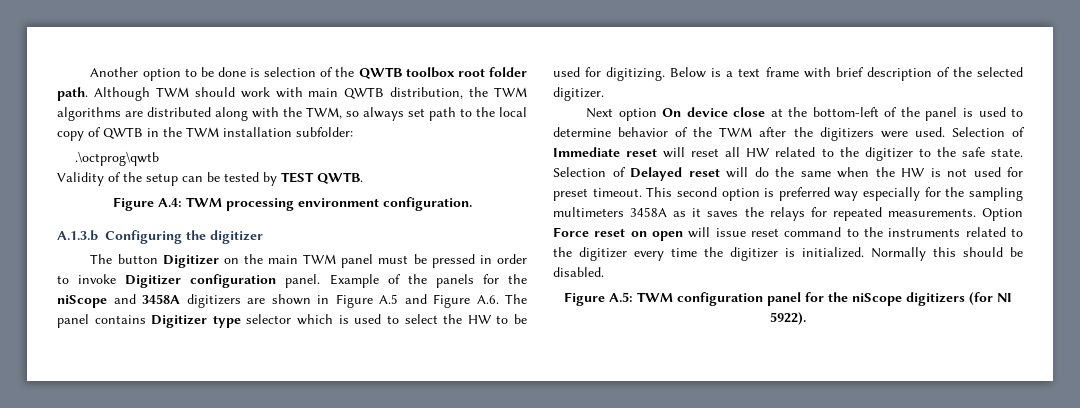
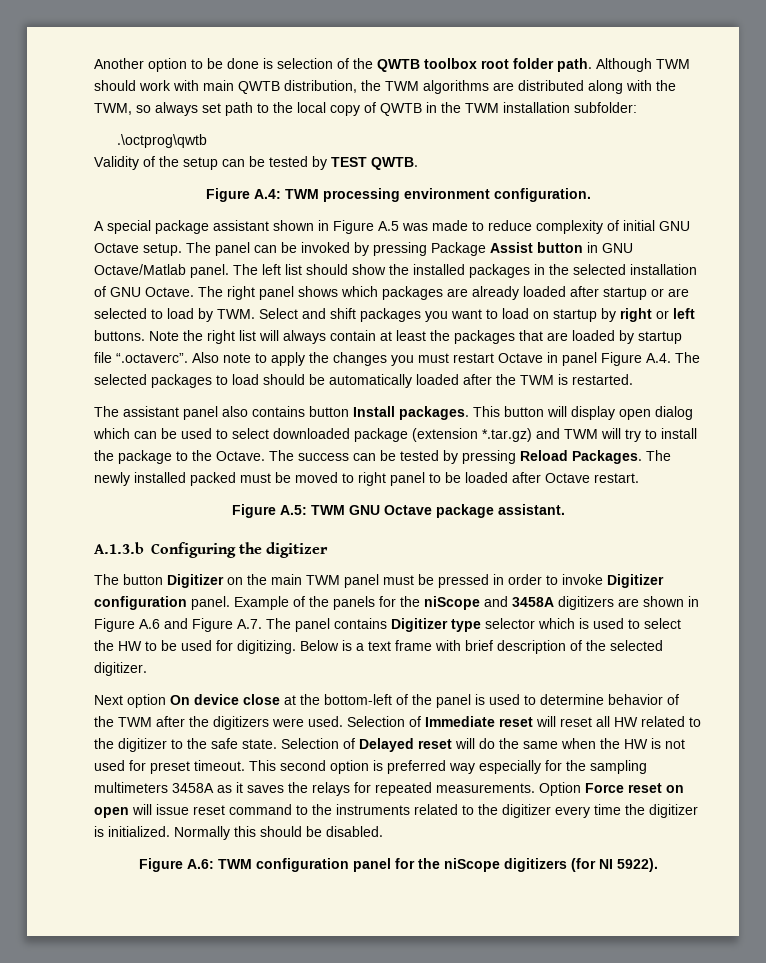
(472, 204) none -> [94,220,690,234] [94,242,633,256] [94,264,697,278] [94,286,689,300] [94,308,695,322] [94,330,682,344] [94,352,700,366] [94,374,633,388] [94,406,693,420] [93,428,697,442] [94,450,671,464] [94,472,639,486] [231,504,565,518] // A special package assistant shown in Figure A.5 was made to reduce complexity of initial GNU Octave setup. The panel can be invoked by pressing Package Assist button in GNU Octave/Matlab panel. The left list should show the installed packages in the selected installation of GNU Octave. The right panel shows which packages are already loaded after startup or are selected to load by TWM. Select and shift packages you want to load on startup by right or left buttons. Note the right list will always contain at least the packages that are loaded by startup file “.octaverc”. Also note to apply the changes you must restart Octave in panel Figure A.4. The selected packages to load should be automatically loaded after the TWM is restarted. // The assistant panel also contains button Install packages. This button will display open dialog which can be used to select downloaded package (extension *.tar.gz) and TWM will try to install the package to the Octave. The success can be tested by pressing Reload Packages. The newly installed packed must be moved to right panel to be loaded after Octave restart. // Figure A.5: TWM GNU Octave package assistant.
[379,294,398,304] A.5 -> [139,619,160,629] A.6
[476,295,499,304] A.6. -> [237,619,262,629] A.7.
[609,292,633,302] A.5: -> [186,859,214,869] A.6:

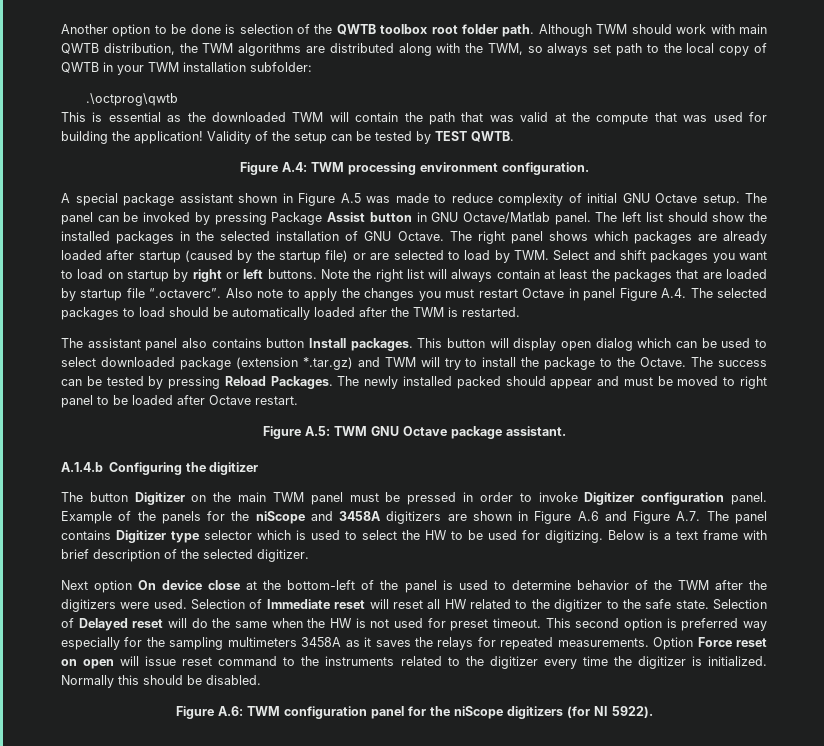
[441,102,461,113] the -> [117,65,144,75] your
(208, 141) none -> [61,112,767,125] [61,131,203,144] This is essential as the downloaded TWM will contain the path that was valid at the compute that was used for building the application!
(647, 293) none -> [185,250,349,263] (caused by the startup file)
(236, 479) none -> [505,376,620,389] should appear and
[94,542,144,554] A.1.3.b -> [61,462,103,472] A.1.4.b

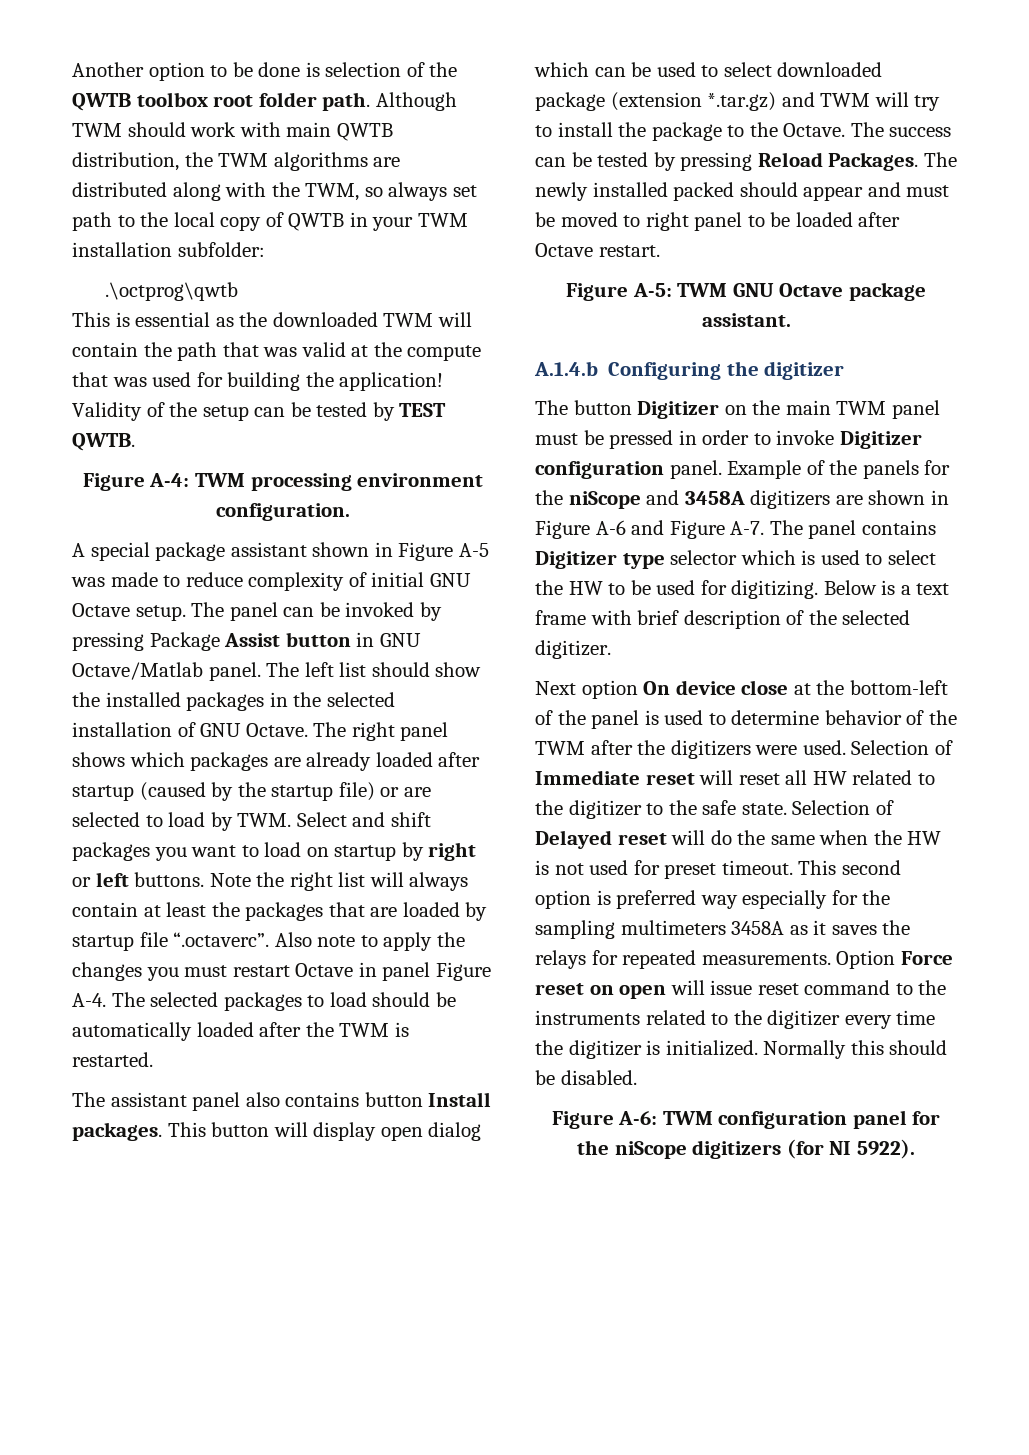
[281,162,307,172] A.4: -> [149,473,190,487] A-4:
[340,193,361,203] A.5 -> [458,543,489,557] A-5
[661,288,687,298] A.4. -> [72,993,106,1007] A-4.
[304,426,330,436] A.5: -> [632,283,672,297] A-5:
[577,511,599,521] A.6 -> [595,520,626,535] A-6
[676,511,701,521] A.7. -> [730,521,765,535] A-7.
[217,706,243,716] A.6: -> [618,1111,658,1125] A-6:

